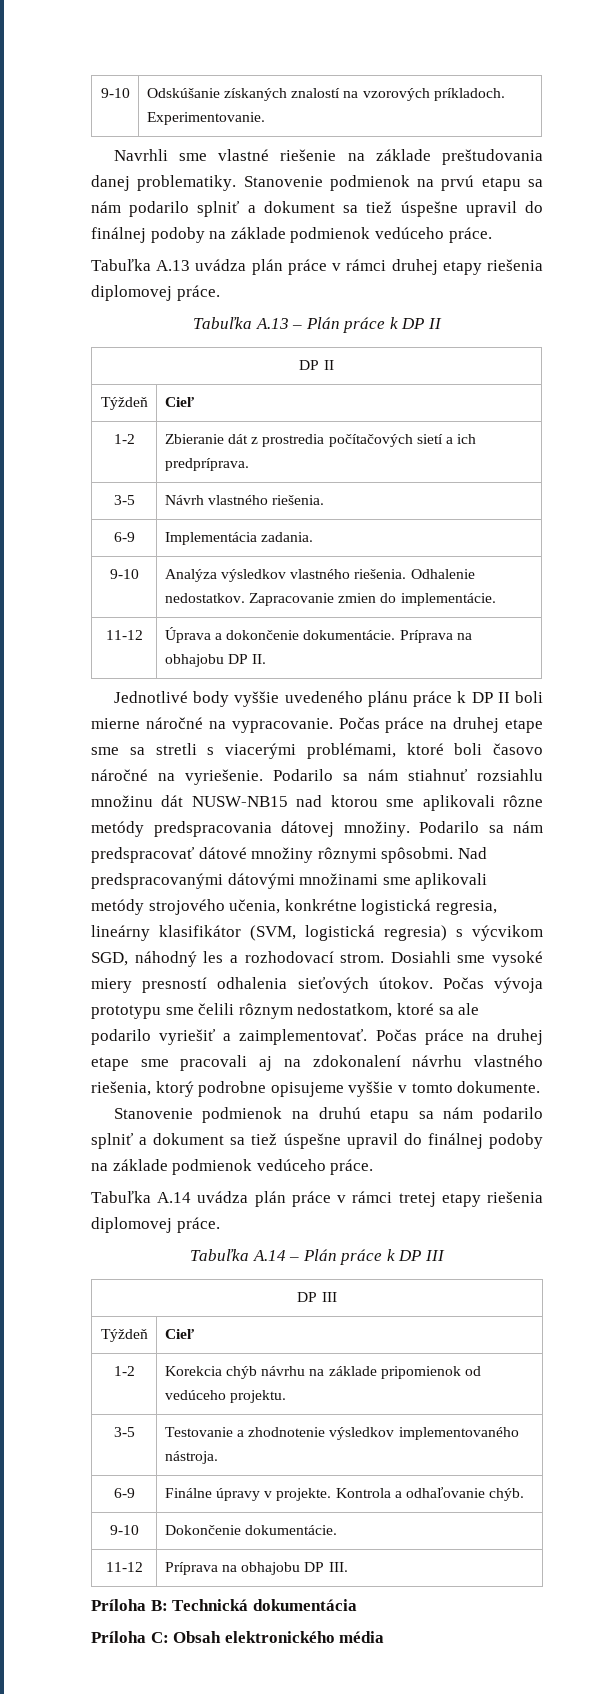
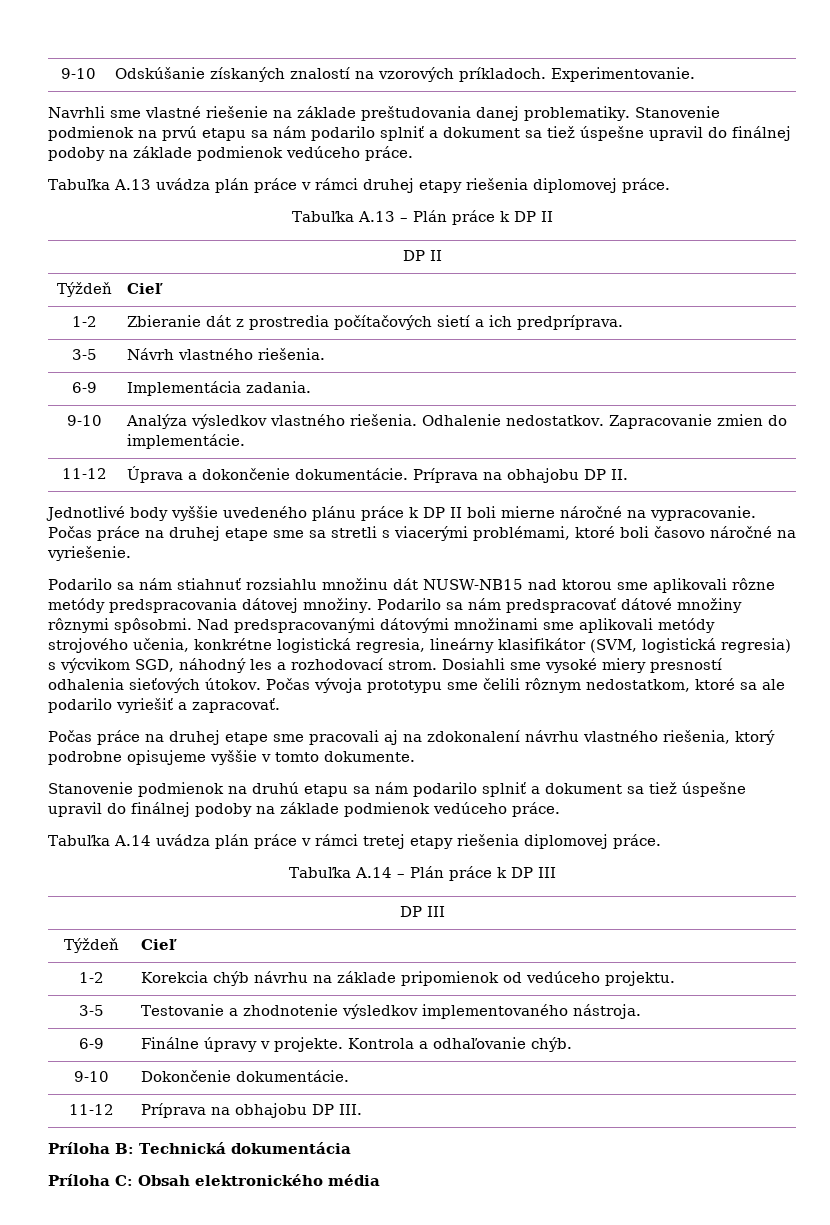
(263, 777) none -> (131, 553) //
[239,1029,368,1045] zaimplementovať. -> [192,698,280,713] zapracovať. //

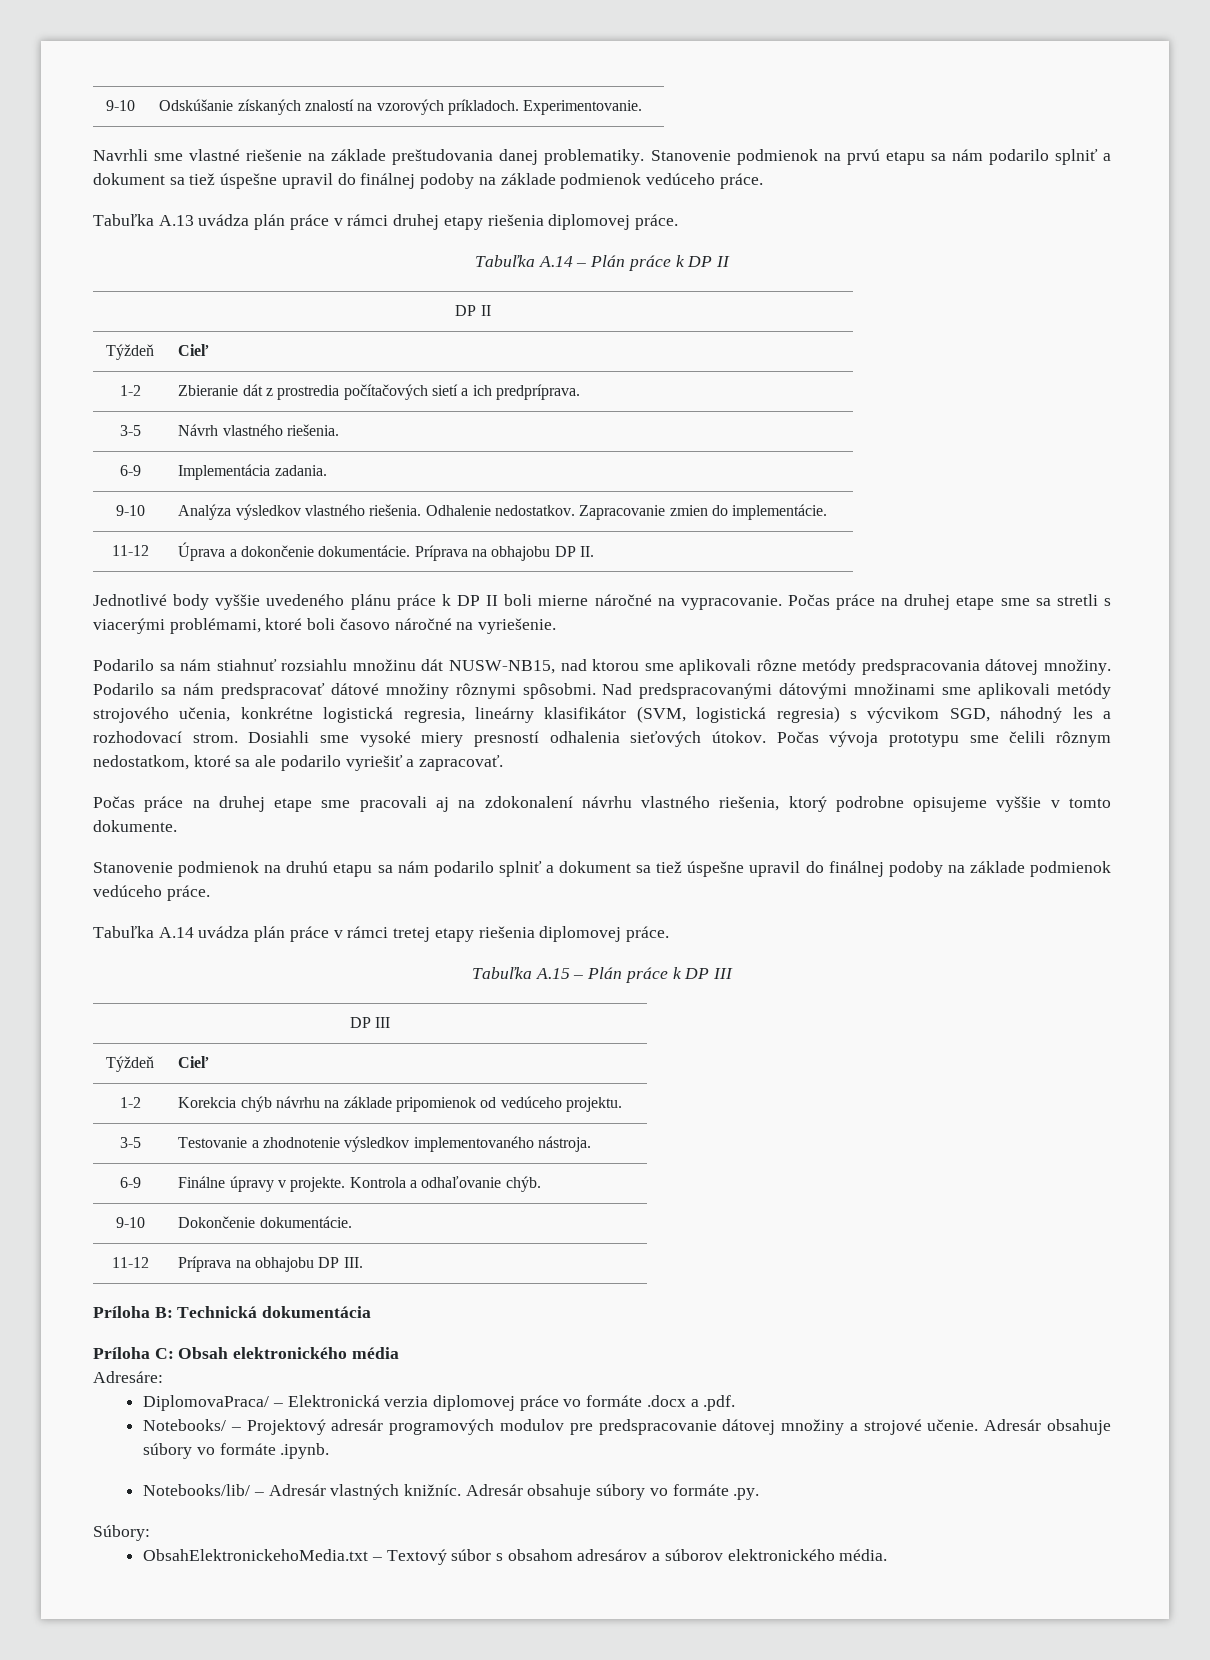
[357,211,395,222] A.13 -> [538,256,573,267] A.14
[423,579,523,590] NUSW-NB15 -> [448,660,555,674] NUSW-NB15,
[354,867,392,878] A.14 -> [535,968,570,979] A.15
(380, 1180) none -> [93,1371,163,1383] [143,1395,736,1411] [143,1419,1111,1435] [143,1443,330,1459] [143,1484,760,1500] [93,1525,150,1541] [143,1549,888,1565] // Adresáre: // DiplomovaPraca/ – Elektronická verzia diplomovej práce vo formáte .docx a .pdf. // Notebooks/ – Projektový adresár programových modulov pre predspracovanie dátovej množiny a strojové učenie. Adresár obsahuje súbory vo formáte .ipynb. // Notebooks/lib/ – Adresár vlastných knižníc. Adresár obsahuje súbory vo formáte .py. // Súbory: // ObsahElektronickehoMedia.txt – Textový súbor s obsahom adresárov a súborov elektronického média.

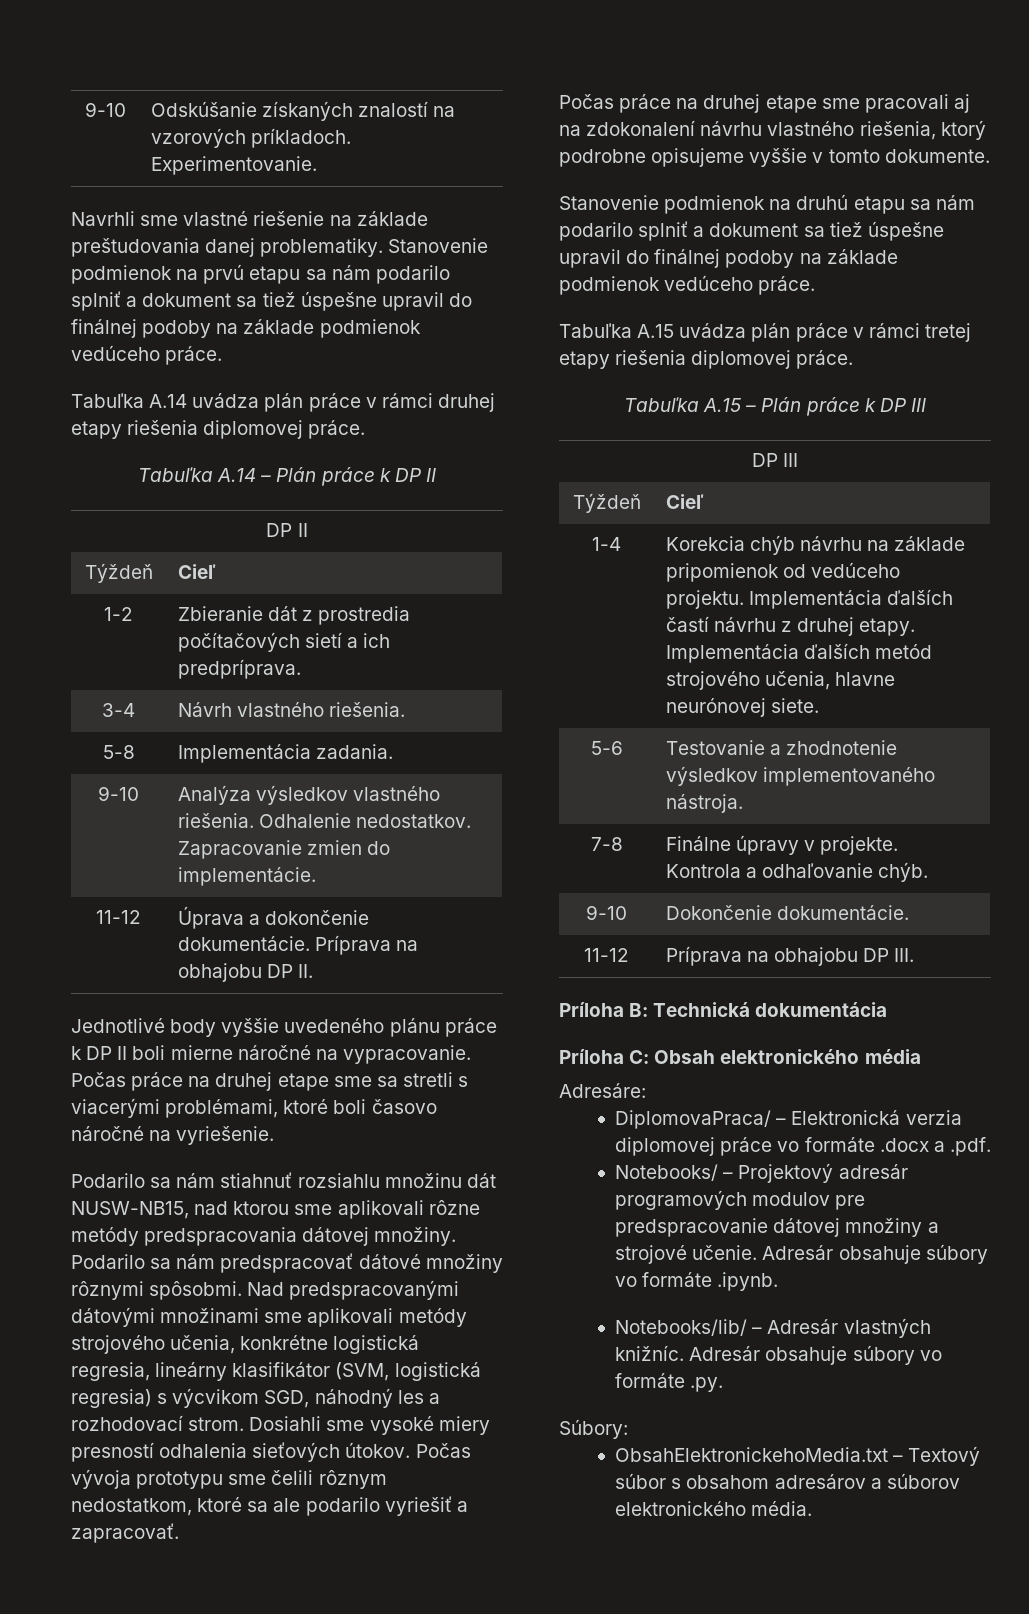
[158,215,194,226] A.13 -> [149,394,188,408] A.14
[119,425,141,436] 3-5 -> [102,703,135,717] 3-4
[119,465,141,476] 6-9 -> [102,745,135,759] 5-8
[158,927,194,938] A.14 -> [637,324,675,338] A.15
[119,1097,141,1108] 1-2 -> [592,537,621,551] 1-4
[119,1137,141,1148] // 3-5 -> [748,589,954,609] [665,616,916,636] [665,643,933,663] [665,671,896,690] [665,698,819,717] [590,741,623,755] Implementácia ďalších častí návrhu z druhej etapy. Implementácia ďalších metód strojového učenia, hlavne neurónovej siete. // 5-6
[119,1177,141,1188] 6-9 -> [590,837,623,851] 7-8

